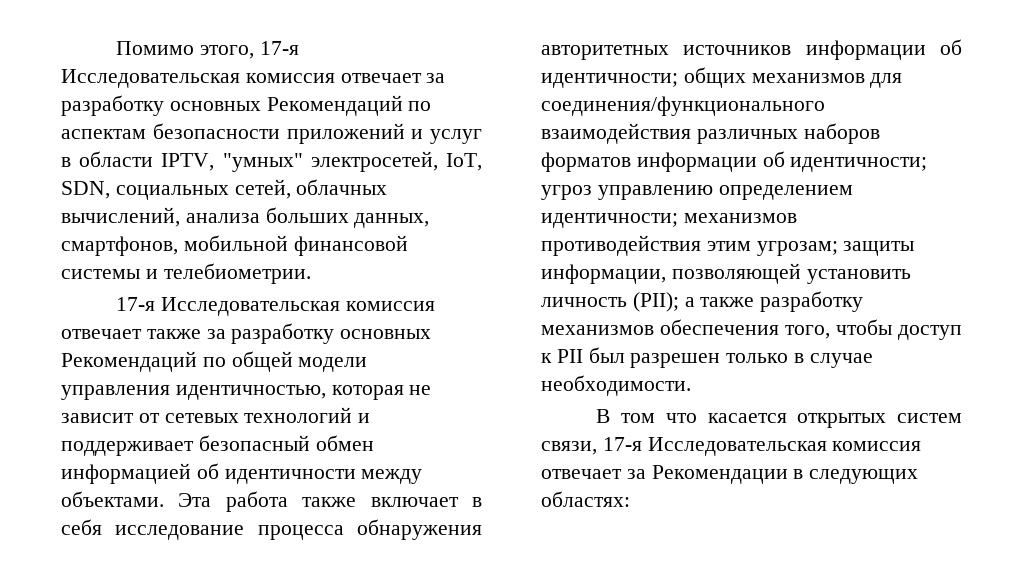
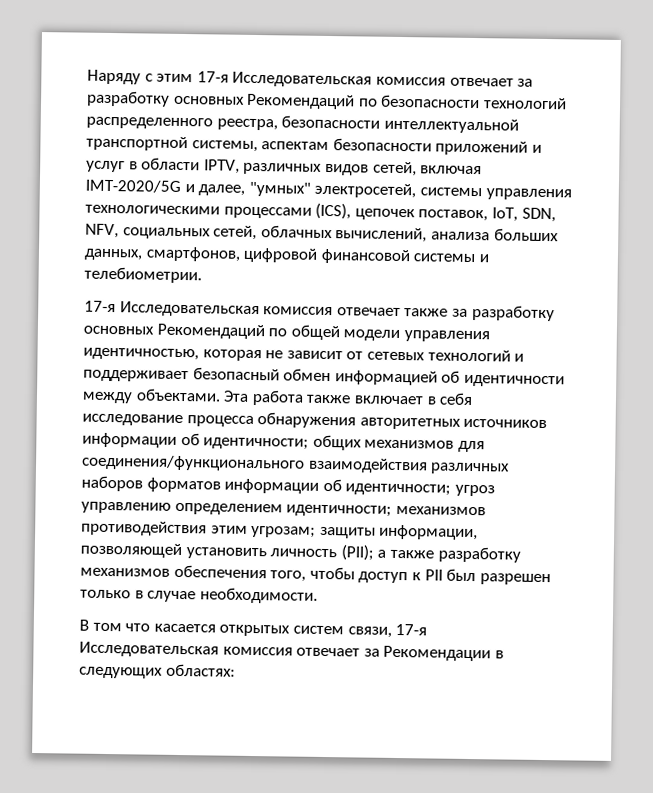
[116,41,255,59] Помимо этого, -> [87,69,194,85] Наряду с этим
(432, 106) none -> [381,94,567,110] [86,115,519,134] [86,135,258,153] безопасности технологий распределенного реестра, безопасности интеллектуальной транспортной системы,
[222,151,438,172] "умных" электросетей, -> [243,161,483,177] [85,179,572,201] [85,202,489,222] различных видов сетей, включая IMT-2020/5G и далее, "умных" электросетей, системы управления технологическими процессами (ICS), цепочек поставок,
(110, 190) none -> [85,223,119,239] NFV,
[183,235,288,251] мобильной -> [243,247,319,263] цифровой

